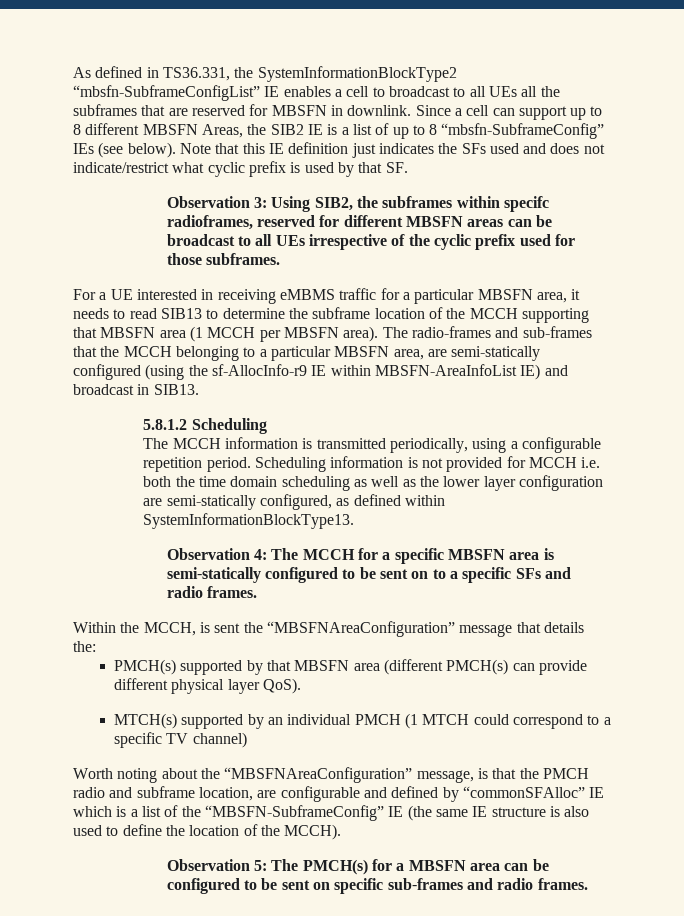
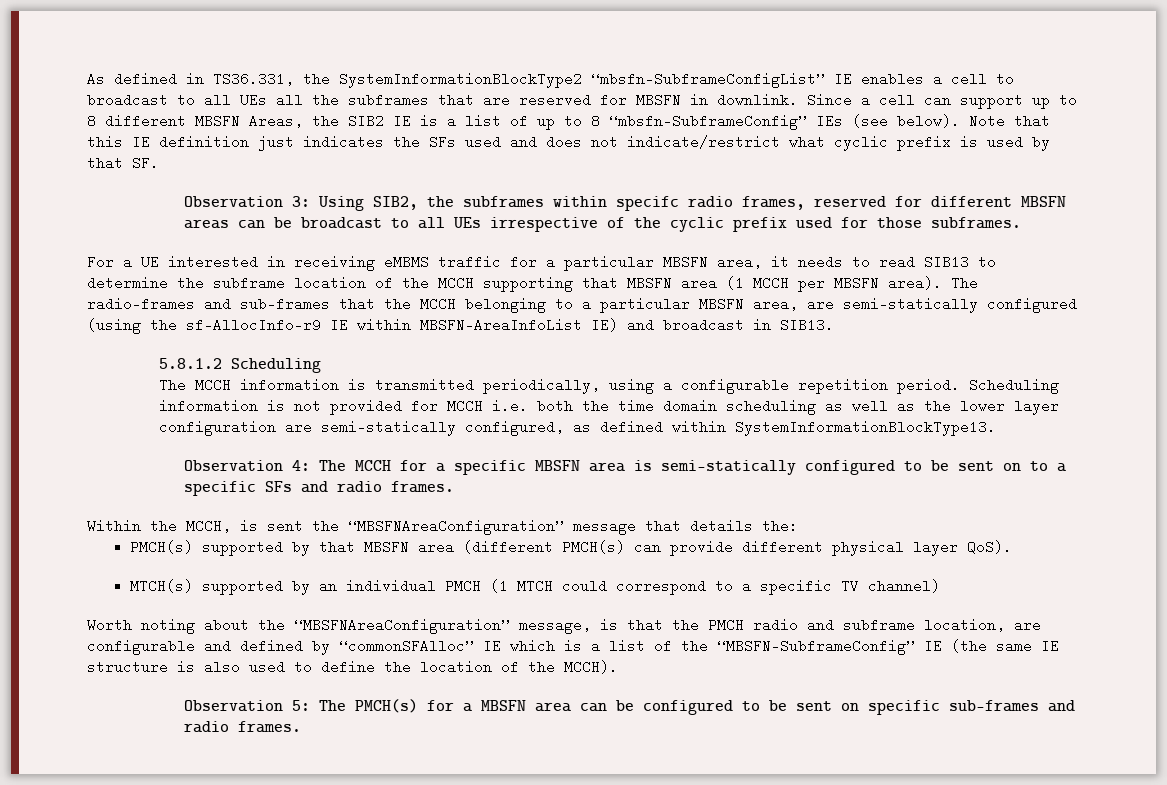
[166,215,253,230] radioframes, -> [687,196,805,210] radio frames,

